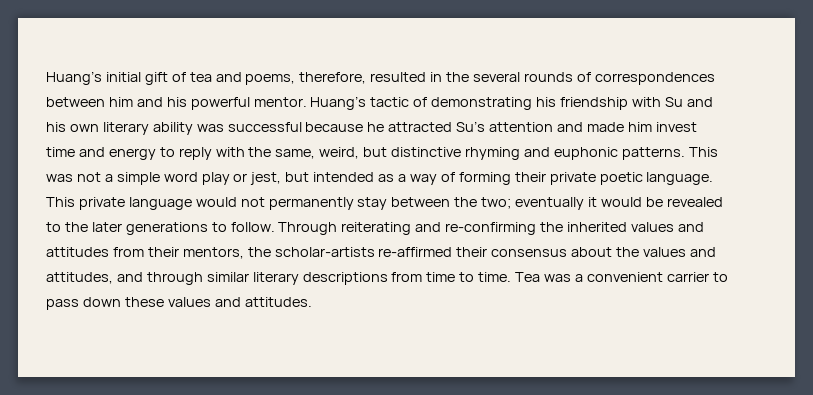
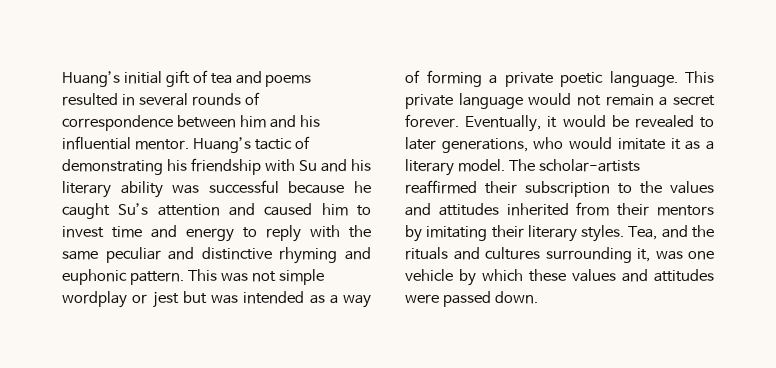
[245,72,367,85] poems, therefore, -> [265,75,312,87] poems
[446,72,470,82] the -> (135, 100) none
[594,72,715,85] correspondences -> [62,115,173,131] correspondence
[190,97,250,110] powerful -> [62,136,131,150] influential
[69,124,99,132] own -> (371, 165) none
[388,122,453,132] attracted -> [62,203,110,219] caught
[586,122,652,132] made him -> [264,203,371,216] caused him to
[275,147,388,159] same, weird, but -> [62,247,195,263] same peculiar and
[621,147,685,160] patterns. -> [129,271,184,285] pattern.
[104,172,310,185] a simple word play or jest, but -> [278,269,324,285] [62,291,238,308] simple wordplay or jest but was
[514,172,546,182] their -> [489,75,497,84] a
[268,197,585,210] permanently stay between the two; eventually -> [605,94,715,106] [405,114,542,132] remain a secret forever. Eventually,
[64,222,704,235] [46,247,109,257] the later generations to follow. Through reiterating and re-confirming the inherited values and attitudes -> [405,137,714,153] [405,159,640,176] [405,180,714,197] [405,203,569,216] later generations, who would imitate it as a literary model. The scholar-artists reaffirmed their subscription to the values and attitudes inherited
[182,247,716,259] [46,272,728,285] [46,297,312,310] mentors, the scholar-artists re-affirmed their consensus about the values and attitudes, and through similar literary descriptions from time to time. Tea was a convenient carrier to pass down these values and attitudes. -> [657,205,714,216] [405,225,714,242] [405,247,714,263] [405,269,714,286] [405,291,538,307] mentors by imitating their literary styles. Tea, and the rituals and cultures surrounding it, was one vehicle by which these values and attitudes were passed down.

